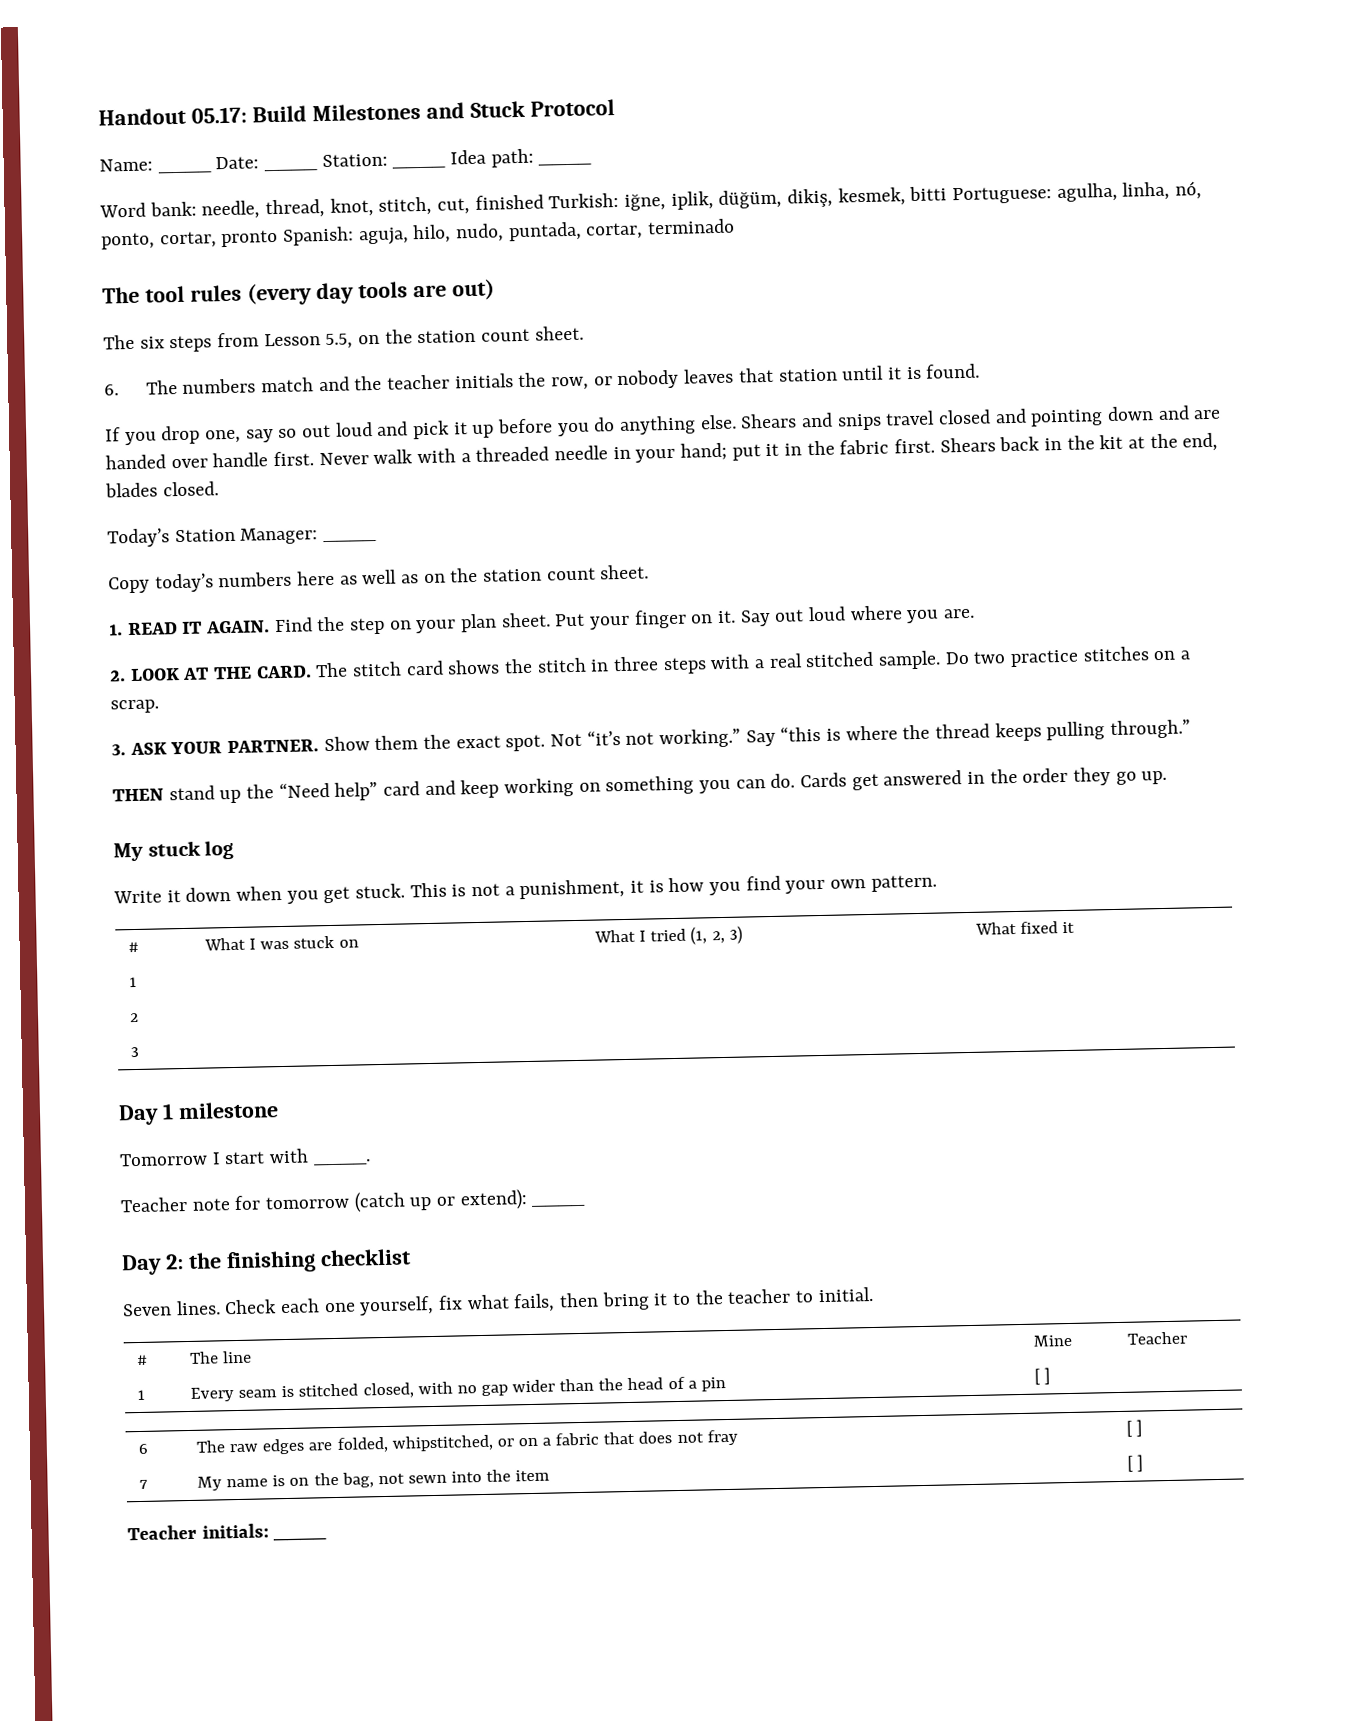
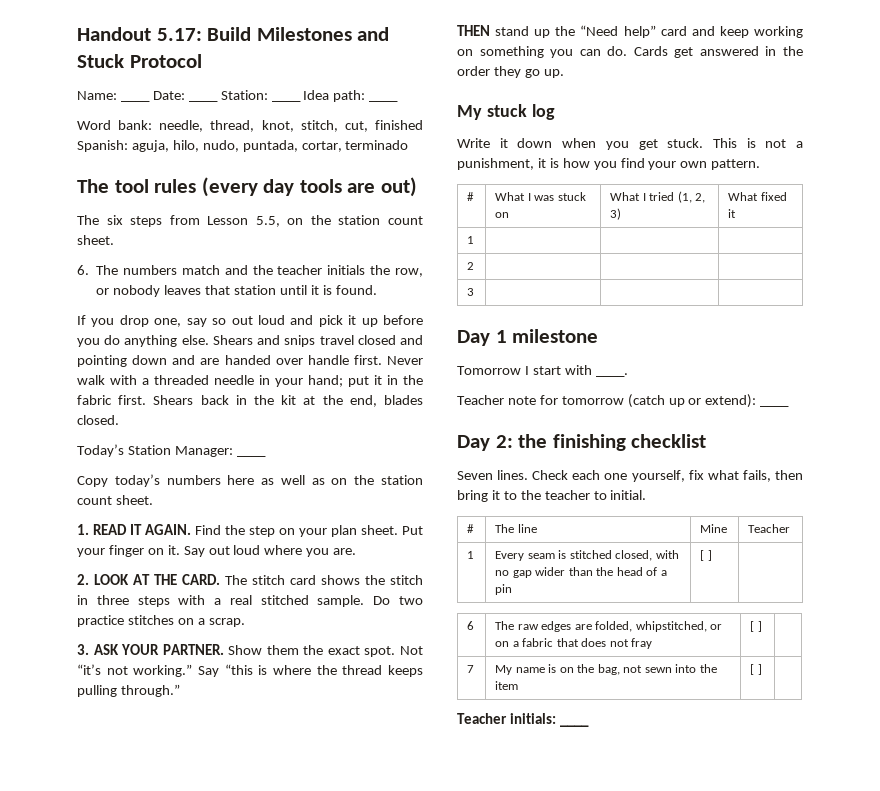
[190,106,247,124] 05.17: -> [156,28,202,41] 5.17:
[548,181,1203,211] [101,229,279,250] Turkish: iğne, iplik, düğüm, dikiş, kesmek, bitti Portuguese: agulha, linha, nó, ponto, cortar, pronto -> (424, 125) none

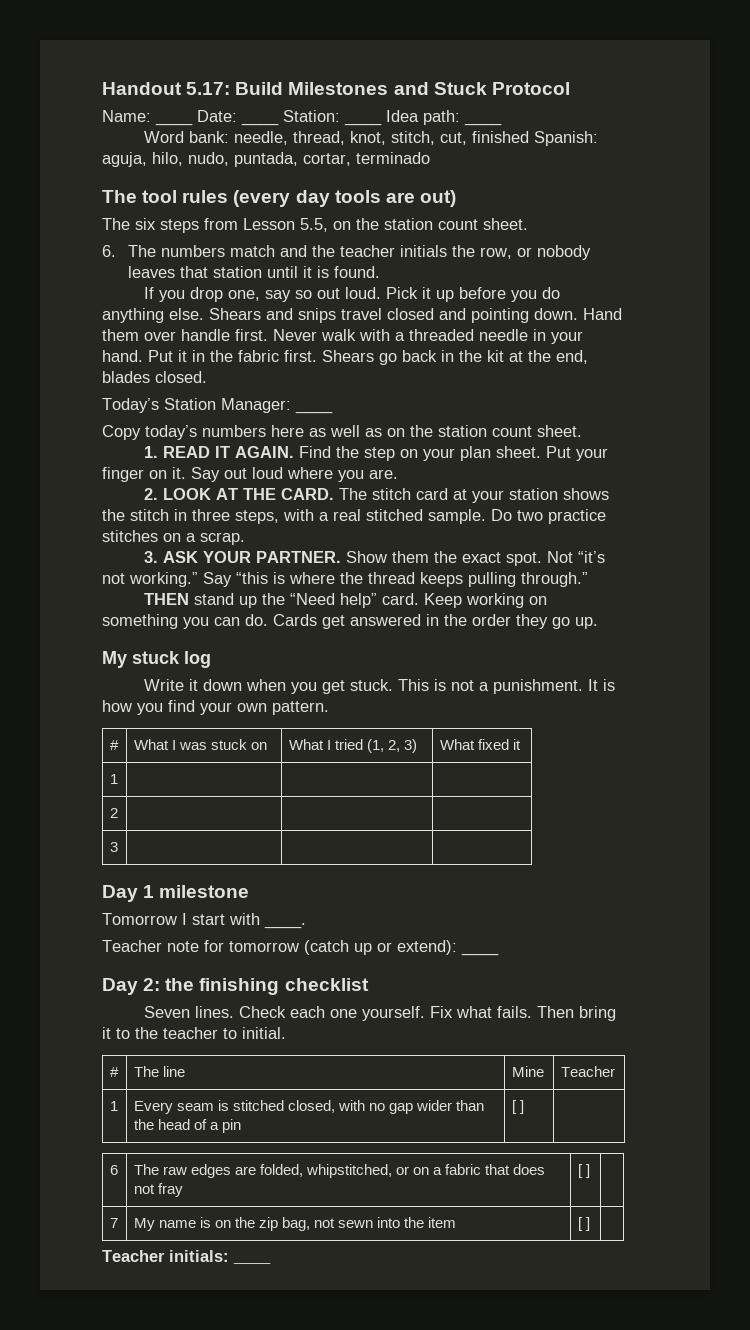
[257,315,343,327] loud and pick -> [344,287,418,299] loud. Pick
[132,355,271,365] down and are handed -> [534,308,622,320] [102,329,139,341] down. Hand them
[308,375,369,387] hand; put -> [102,350,173,362] hand. Put
(194, 400) none -> [379,353,397,365] go
(316, 580) none -> [452,488,558,503] at your station
[137,596,170,607] steps -> [235,510,279,524] steps,
[660,26,749,38] card and keep -> [381,593,462,608] card. Keep
[457,158,546,170] punishment, it -> [492,679,598,694] punishment. It
[631,470,803,482] yourself, fix what fails, then -> [361,1006,574,1021] yourself. Fix what fails. Then
(595, 668) none -> [259,1217,279,1231] zip

